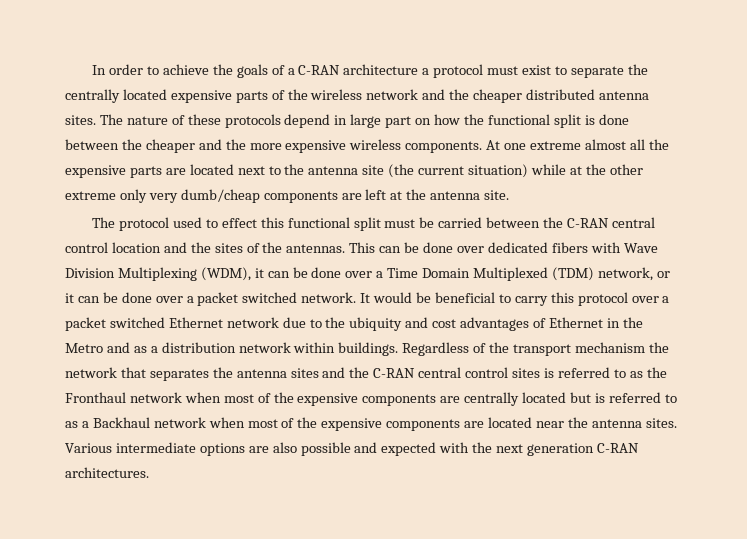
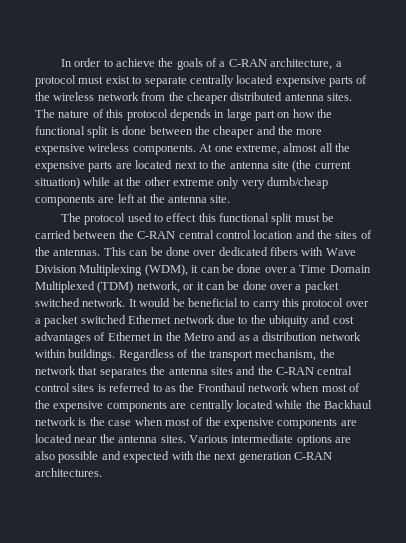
[343,64,419,75] architecture -> [270,58,333,70] architecture,
[627,64,648,75] the -> (187, 81) none
[422,89,446,100] and -> [141,92,166,101] from
[187,114,331,128] these protocols depend -> [106,109,211,121] this protocol depends
[530,141,582,150] extreme -> [235,144,280,155] extreme,
[574,342,645,353] mechanism -> [255,349,317,361] mechanism,
[570,392,677,403] [65,417,206,428] but is referred to as a Backhaul network -> [275,400,372,409] [35,417,132,426] while the Backhaul network is the case

